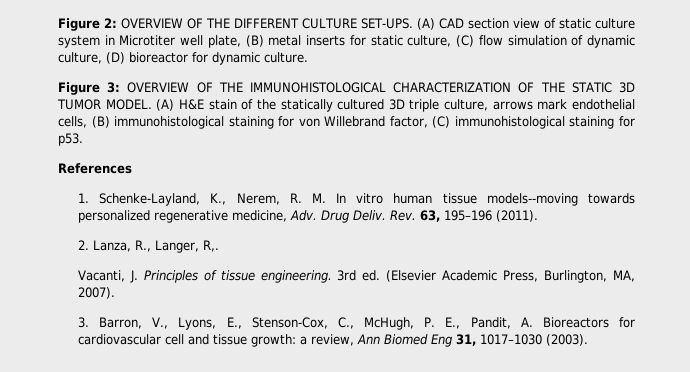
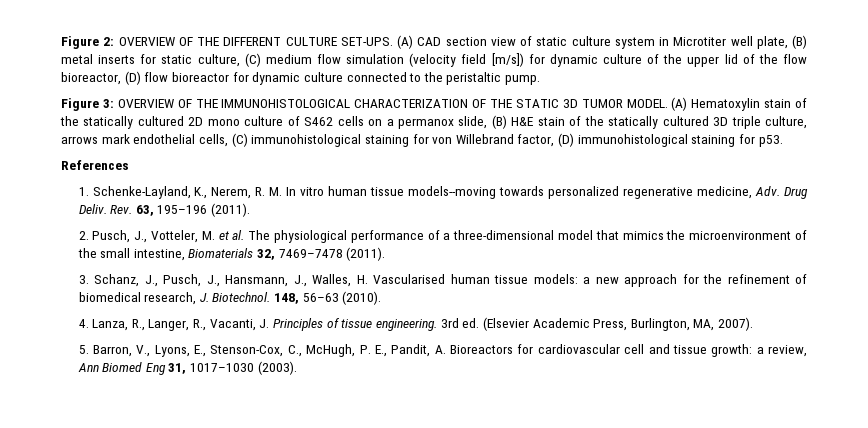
(475, 41) none -> [265,54,312,64] medium
[571,35,635,48] [58,52,308,65] of dynamic culture, (D) bioreactor for dynamic culture. -> [409,53,807,67] [61,71,541,85] (velocity field [m/s]) for dynamic culture of the upper lid of the flow bioreactor, (D) flow bioreactor for dynamic culture connected to the peristaltic pump.
(175, 105) none -> [691,98,807,111] [60,115,507,129] Hematoxylin stain of the statically cultured 2D mono culture of S462 cells on a permanox slide, (B)
[91,116,110,128] (B) -> [231,133,248,147] (C)
[432,116,451,128] (C) -> [558,133,575,147] (D)
(89, 245) none -> [92,230,807,243] [77,247,386,261] [78,274,807,287] [78,291,382,305] [78,319,89,328] Pusch, J., Votteler, M. et al. The physiological performance of a three-dimensional model that mimics the microenvironment of the small intestine, Biomaterials 32, 7469–7478 (2011). // 3. Schanz, J., Pusch, J., Hansmann, J., Walles, H. Vascularised human tissue models: a new approach for the refinement of biomedical research, J. Biotechnol. 148, 56–63 (2010). // 4.
[202,240,219,252] R,. // -> [193,319,207,331] R.,
[77,317,89,328] 3. -> [78,345,89,354] 5.

